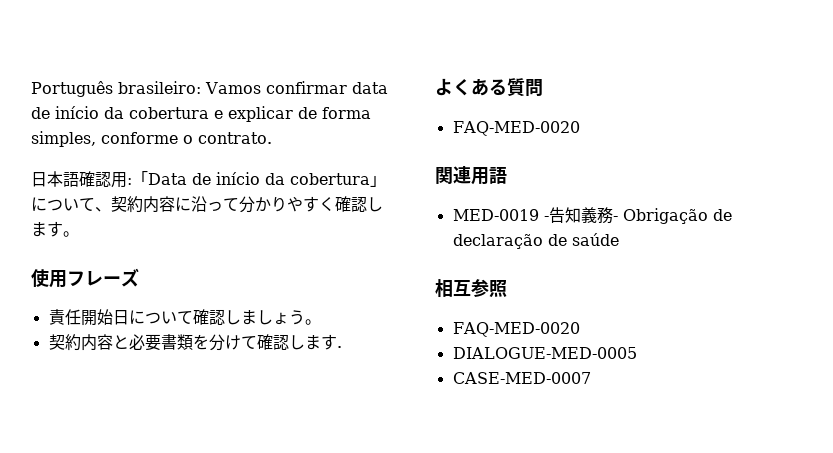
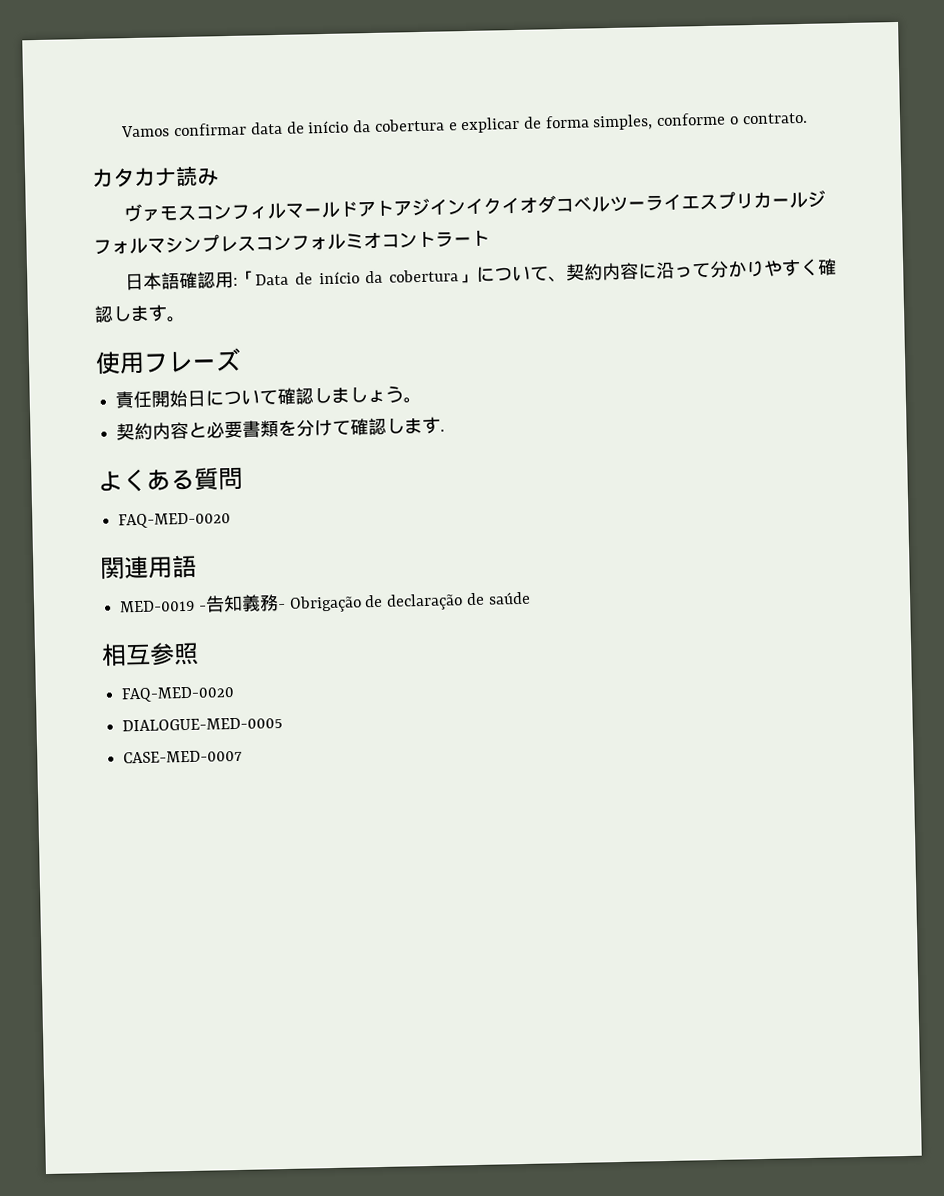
[31,81,201,97] Português brasileiro: -> (121, 131) none
(272, 138) none -> [91,166,219,188] [123,190,827,223] [93,230,490,255] // カタカナ読み // ヴァモスコンフィルマールドアトアジインイクイオダコベルツーライエスプリカールジフォルマシンプレスコンフォルミオコントラート

